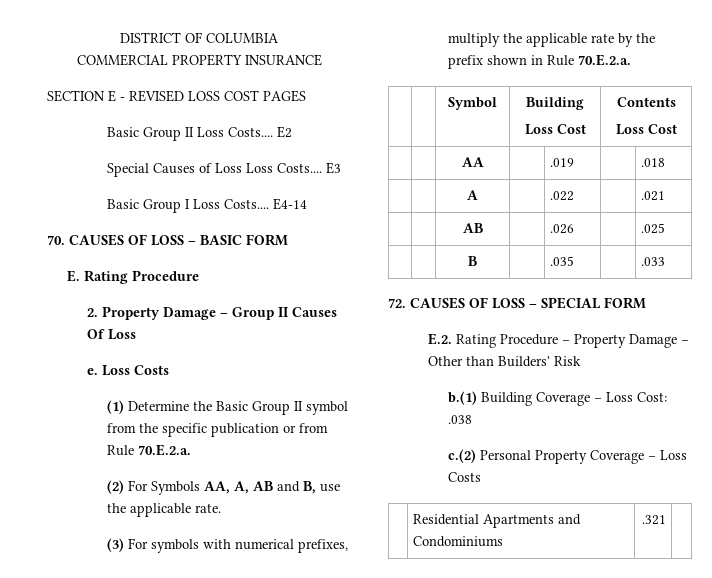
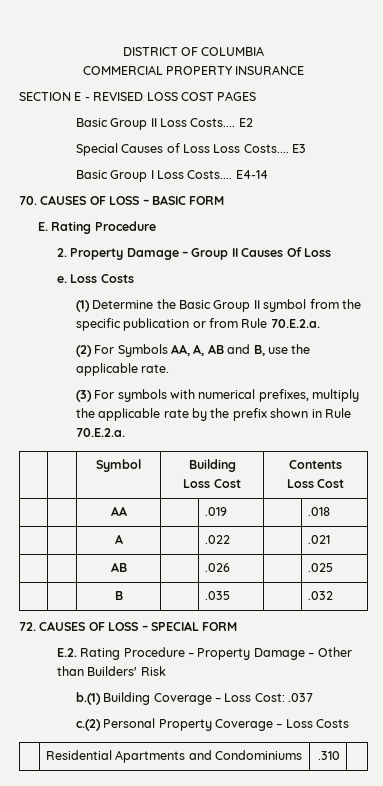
[641,257,666,266] .033 -> [308,591,334,600] .032
[447,415,472,424] .038 -> [288,693,314,702] .037
[641,515,666,525] .321 -> [317,751,340,760] .310

